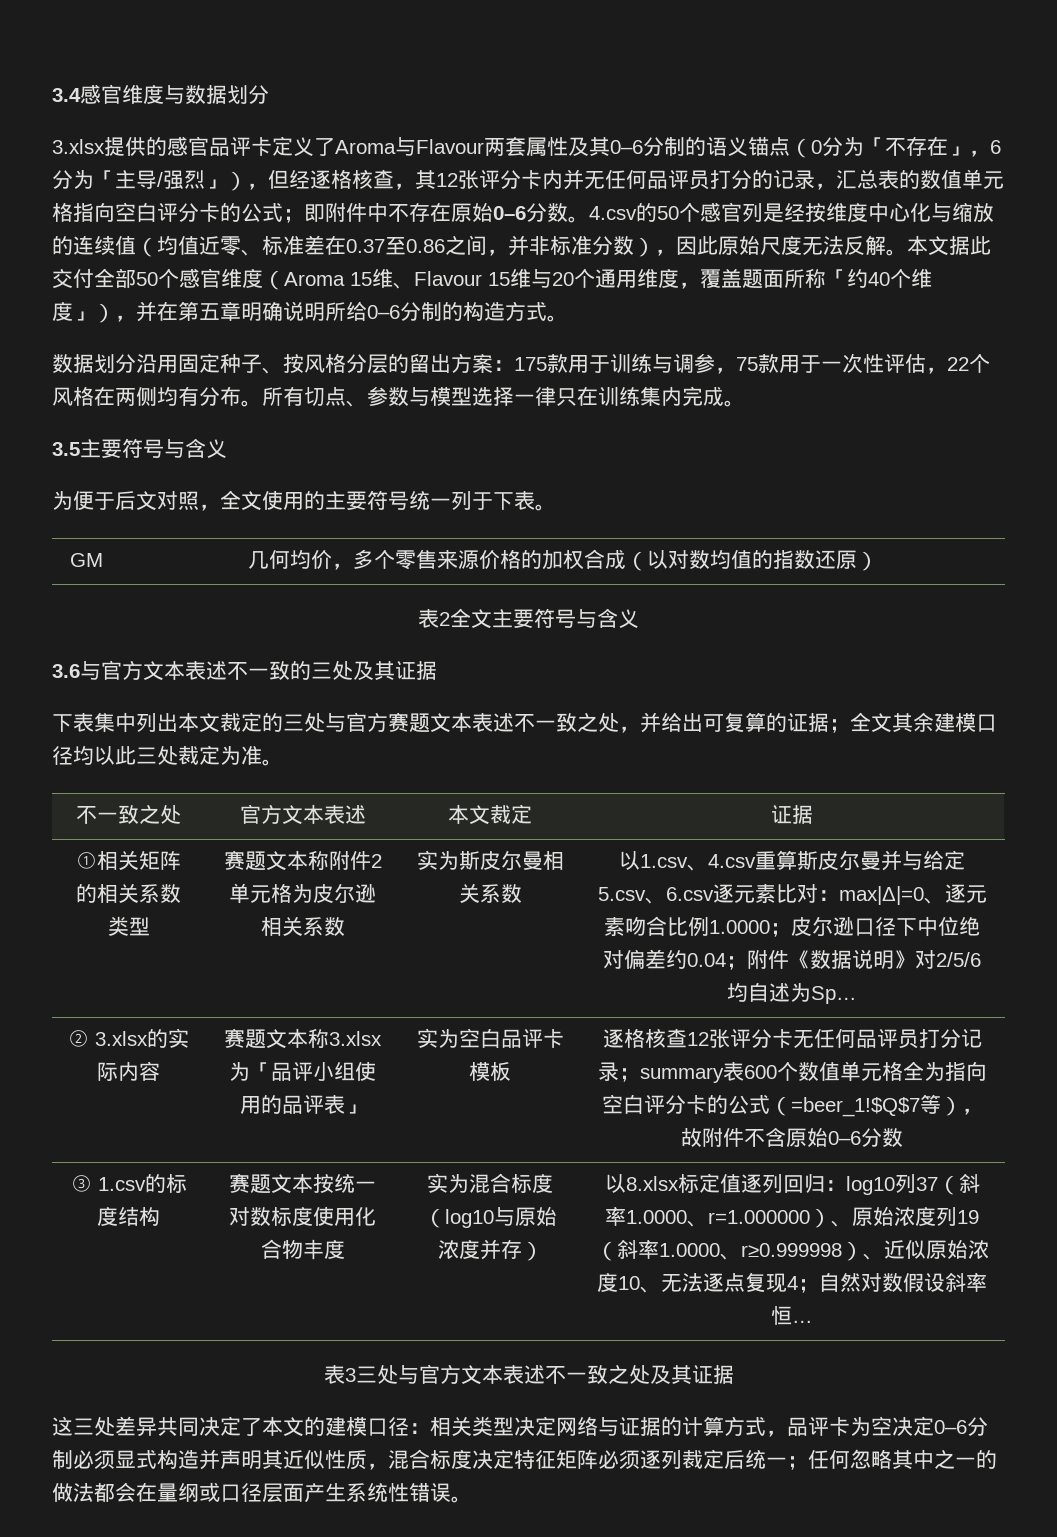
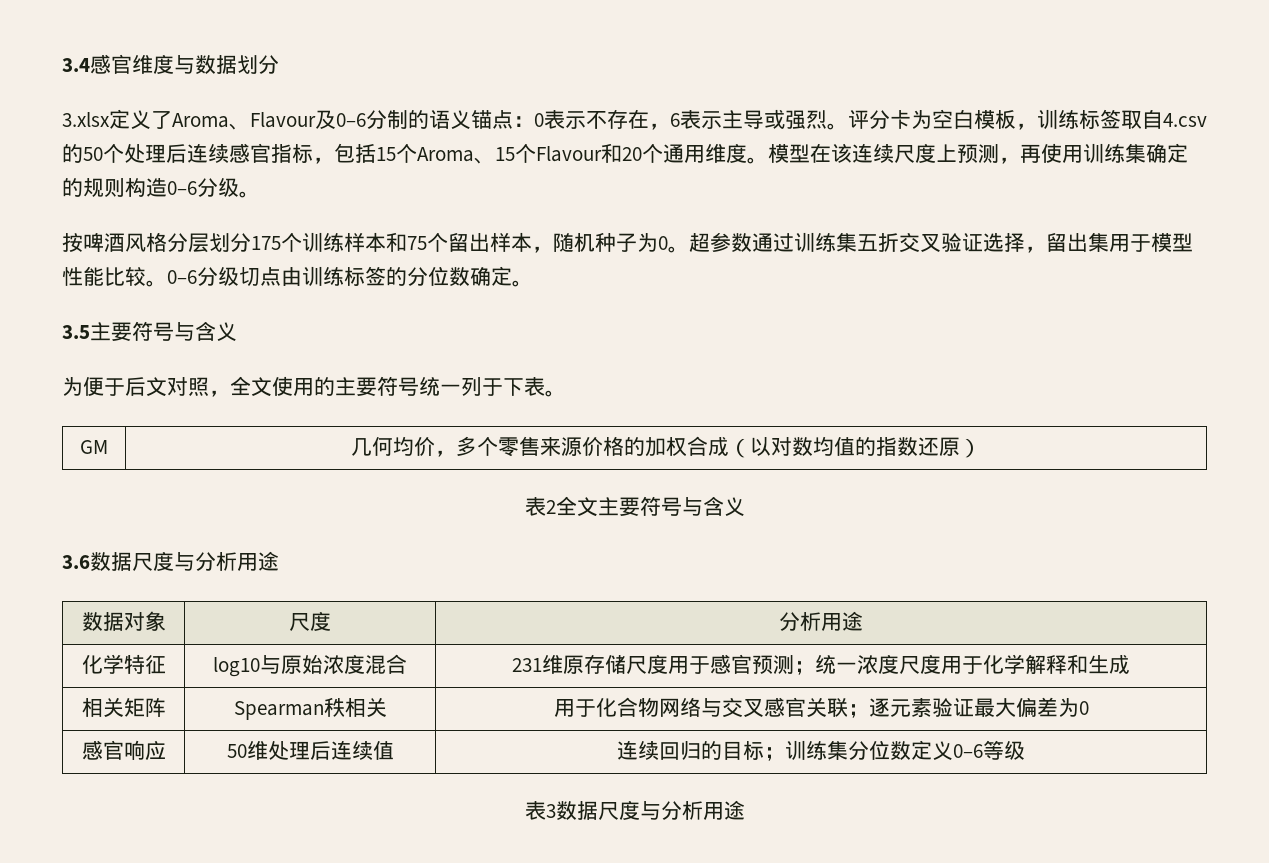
[104,136,610,156] 提供的感官品评卡定义了Aroma与Flavour两套属性及其 -> [109,109,336,130] 定义了Aroma、Flavour及
[790,136,1001,158] [52,169,1004,191] [52,202,994,223] [52,235,991,257] [52,268,932,290] [52,301,568,323] [52,353,990,374] [52,386,724,407] （0分为「不存在」，6分为「主导/强烈」），但经逐格核查，其12张评分卡内并无任何品评员打分的记录，汇总表的数值单元格指向空白评分卡的公式；即附件中不存在原始0–6分数。4.csv的50个感官列是经按维度中心化与缩放的连续值（均值近零、标准差在0.37至0.86之间，并非标准分数），因此原始尺度无法反解。本文据此交付全部50个感官维度（Aroma 15维、Flavour 15维与20个通用维度，覆盖题面所称「约40个维度」），并在第五章明确说明所给0–6分制的构造方式。 // 数据划分沿用固定种子、按风格分层的留出方案：175款用于训练与调参，75款用于一次性评估，22个风格在两侧均有分布。所有切点、参数与模型选择一律只在训练集内完成 -> [513,109,1207,130] [62,143,1188,164] [62,178,260,198] [62,232,1193,253] [62,266,512,287] ：0表示不存在，6表示主导或强烈。评分卡为空白模板，训练标签取自4.csv的50个处理后连续感官指标，包括15个Aroma、15个Flavour和20个通用维度。模型在该连续尺度上预测，再使用训练集确定的规则构造0–6分级。 // 按啤酒风格分层划分175个训练样本和75个留出样本，随机种子为0。超参数通过训练集五折交叉验证选择，留出集用于模型性能比较。0–6分级切点由训练标签的分位数确定
[80,660,437,681] [52,712,997,733] [52,745,283,766] [76,804,181,824] [239,804,366,825] [448,804,532,825] [771,805,813,824] [76,850,181,870] [76,883,181,903] [107,916,150,936] [223,850,382,871] [229,883,376,904] [260,916,345,936] [416,850,564,871] [458,883,522,903] [619,850,965,871] [597,884,987,905] [604,916,980,937] [603,949,981,970] [727,982,857,1004] [68,1028,189,1048] [97,1061,160,1081] [224,1028,382,1049] [229,1061,376,1081] [239,1095,366,1114] [416,1028,564,1048] [469,1062,511,1081] [602,1028,982,1049] [597,1061,987,1083] [601,1094,983,1117] [681,1127,903,1147] [70,1174,187,1193] [97,1206,160,1226] [229,1173,376,1194] [229,1206,376,1226] [260,1239,345,1260] [427,1173,553,1193] [423,1206,557,1228] [437,1239,543,1261] [604,1173,980,1195] [605,1206,979,1228] [595,1239,989,1261] [597,1272,987,1293] [771,1306,813,1325] [323,1364,734,1385] [52,1416,988,1437] [52,1449,997,1470] [52,1482,472,1503] 与官方文本表述不一致的三处及其证据 // 下表集中列出本文裁定的三处与官方赛题文本表述不一致之处，并给出可复算的证据；全文其余建模口径均以此三处裁定为准。 // 不一致之处 | 官方文本表述 | 本文裁定 | 证据 // ①相关矩阵的相关系数类型 | 赛题文本称附件2单元格为皮尔逊相关系数 | 实为斯皮尔曼相关系数 | 以1.csv、4.csv重算斯皮尔曼并与给定5.csv、6.csv逐元素比对：max|Δ|=0、逐元素吻合比例1.0000；皮尔逊口径下中位绝对偏差约0.04；附件《数据说明》对2/5/6均自述为Sp… // ② 3.xlsx的实际内容 | 赛题文本称3.xlsx为「品评小组使用的品评表」 | 实为空白品评卡模板 | 逐格核查12张评分卡无任何品评员打分记录；summary表600个数值单元格全为指向空白评分卡的公式（=beer_1!$Q$7等），故附件不含原始0–6分数 // ③ 1.csv的标度结构 | 赛题文本按统一对数标度使用化合物丰度 | 实为混合标度（log10与原始浓度并存） | 以8.xlsx标定值逐列回归：log10列37（斜率1.0000、r=1.000000）、原始浓度列19（斜率1.0000、r≥0.999998）、近似原始浓度10、无法逐点复现4；自然对数假设斜率恒… // 表3三处与官方文本表述不一致之处及其证据 // 这三处差异共同决定了本文的建模口径：相关类型决定网络与证据的计算方式，品评卡为空决定0–6分制必须显式构造并声明其近似性质，混合标度决定特征矩阵必须逐列裁定后统一；任何忽略其中之一的做法都会在量纲或口径层面产生系统性错误。 -> [90,551,279,571] [81,611,166,631] [289,611,331,631] [779,611,863,631] [81,654,166,674] [213,654,407,677] [512,654,1130,675] [81,697,166,717] [233,697,387,720] [553,697,1089,718] [81,740,166,760] [226,740,394,760] [617,740,1025,761] [524,800,745,820] 数据尺度与分析用途 // 数据对象 | 尺度 | 分析用途 // 化学特征 | log10与原始浓度混合 | 231维原存储尺度用于感官预测；统一浓度尺度用于化学解释和生成 // 相关矩阵 | Spearman秩相关 | 用于化合物网络与交叉感官关联；逐元素验证最大偏差为0 // 感官响应 | 50维处理后连续值 | 连续回归的目标；训练集分位数定义0–6等级 // 表3数据尺度与分析用途

